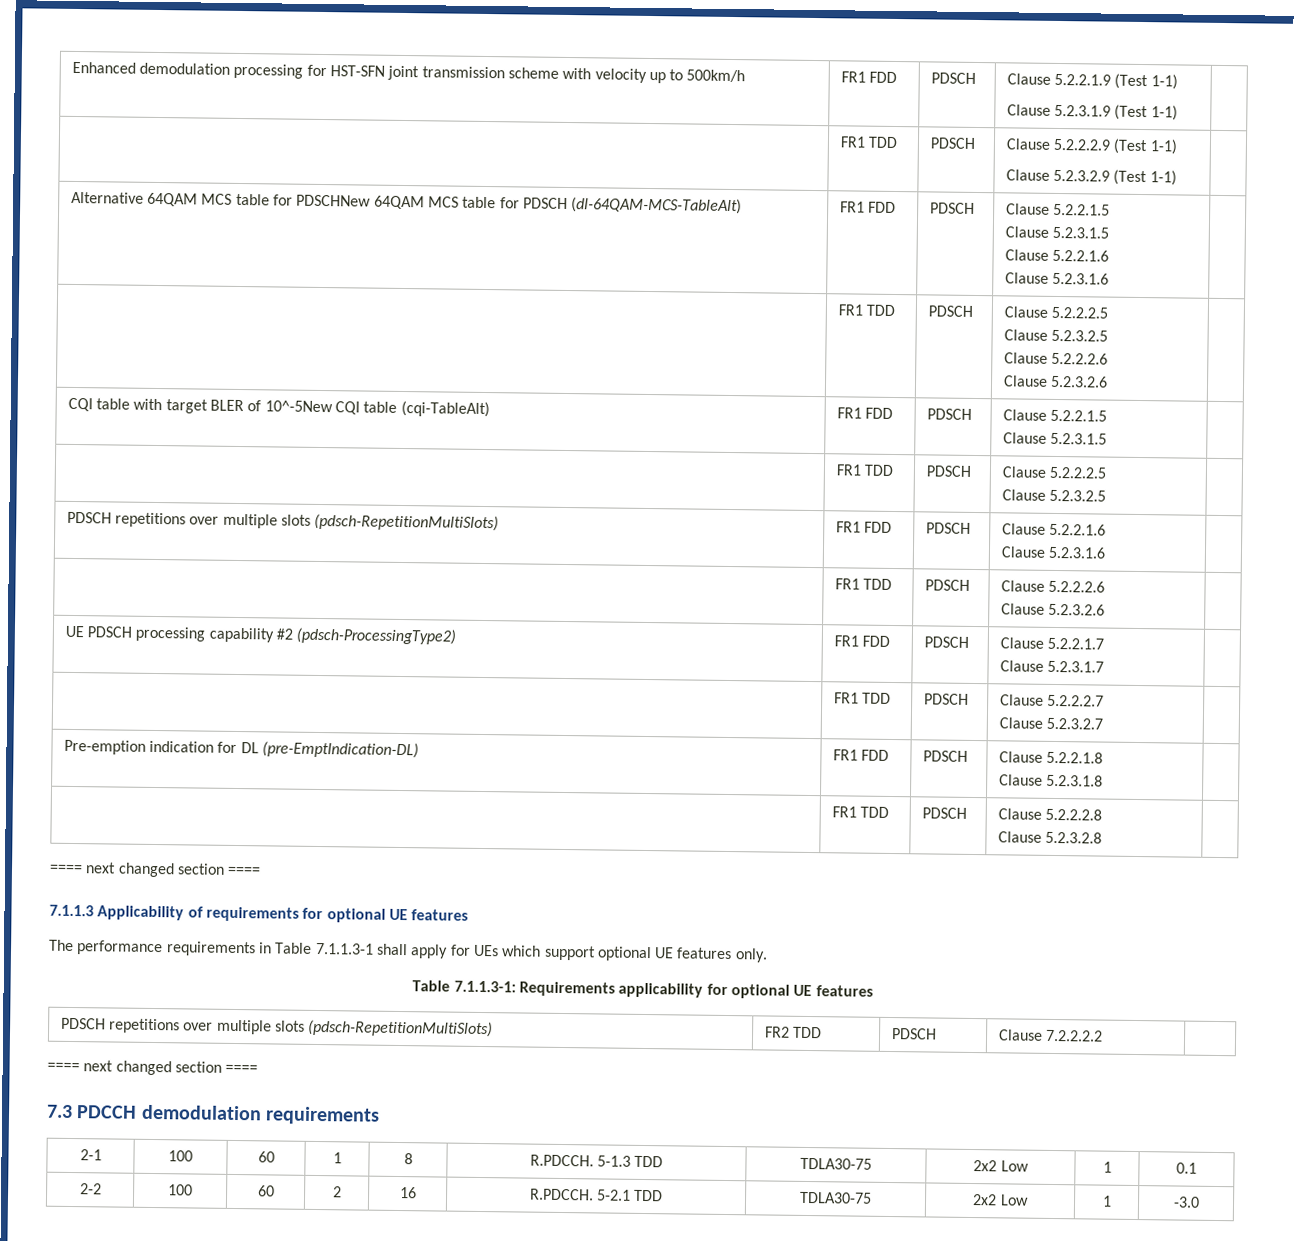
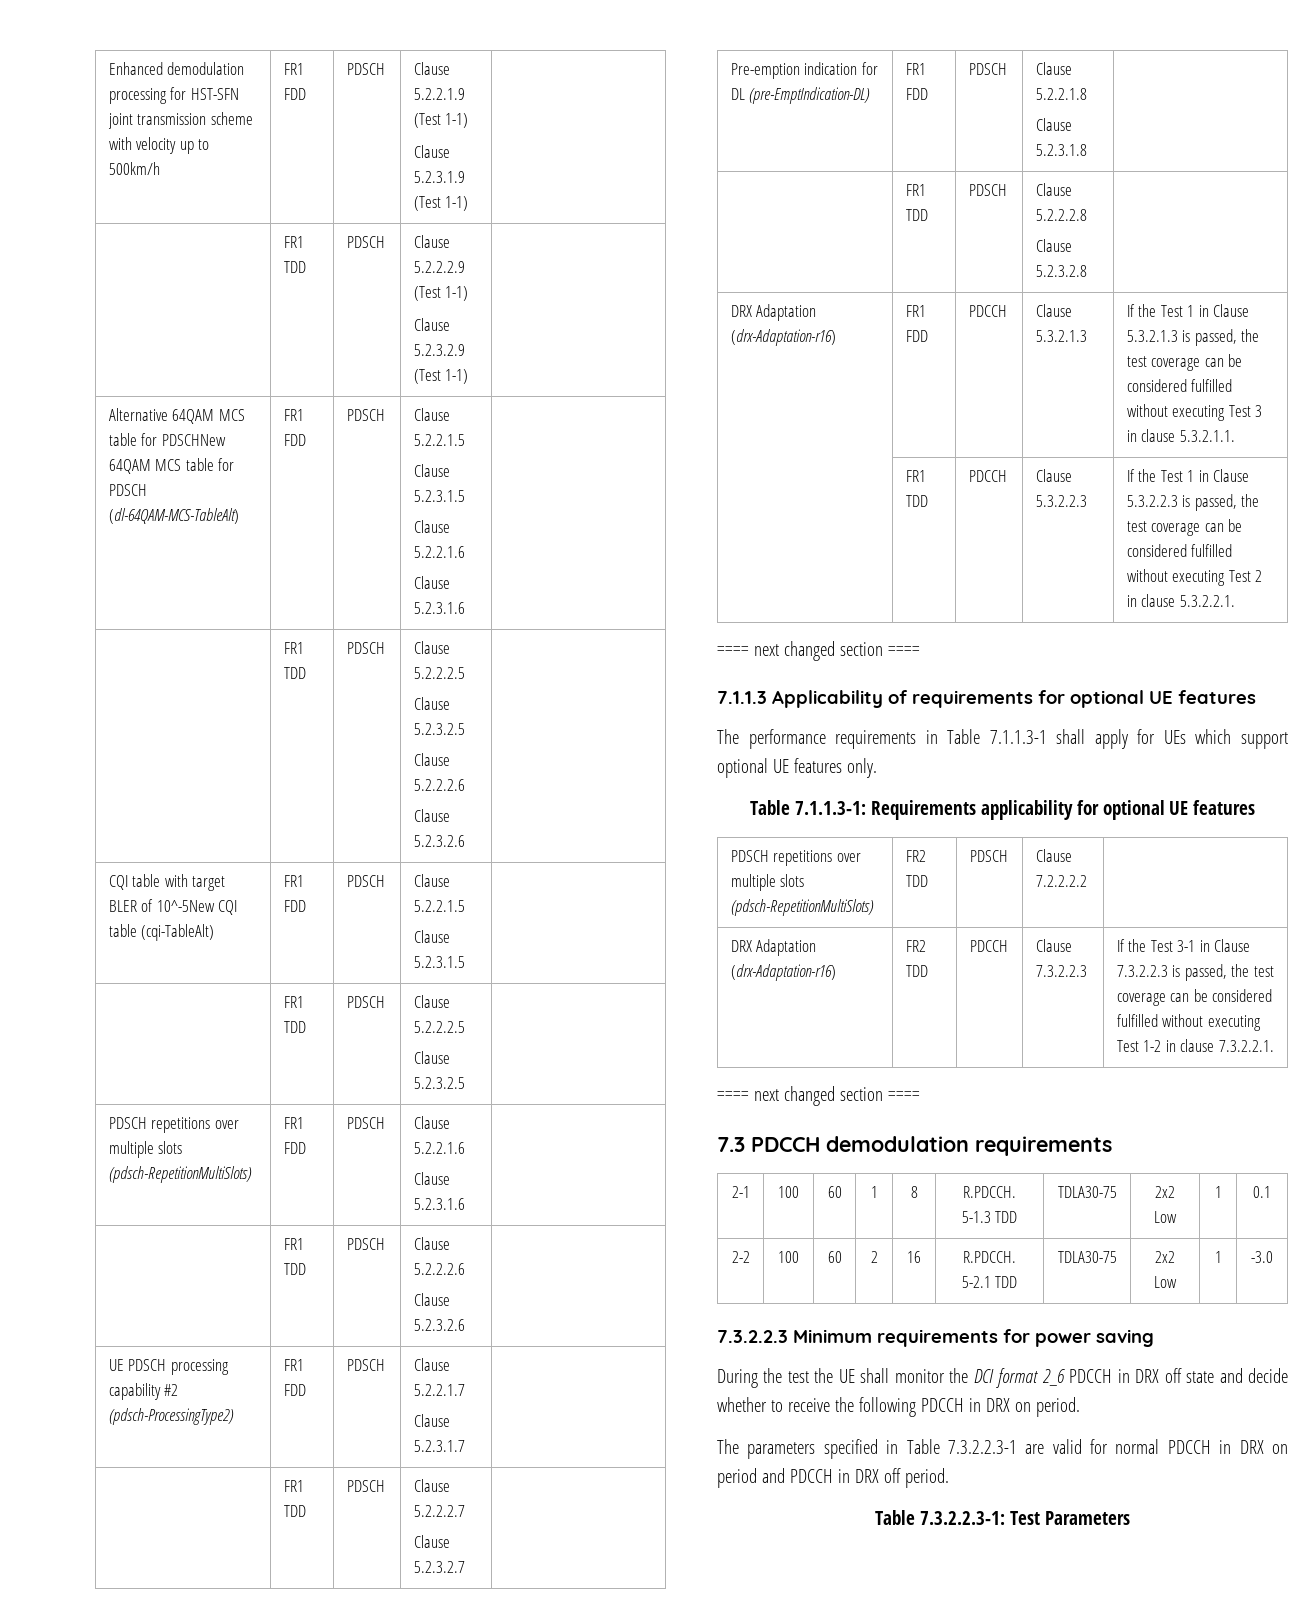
(1102, 837) none -> [730,304,817,321] [730,329,836,346] [905,305,926,317] [905,330,928,342] [968,305,1007,317] [1035,304,1072,317] [1035,330,1087,342] [1126,304,1250,317] [1126,329,1260,346] [1126,354,1243,371] [1126,379,1233,392] [1126,404,1263,421] [1126,429,1235,442] [905,470,926,482] [905,495,928,507] [968,470,1007,482] [1035,469,1072,482] [1035,495,1087,507] [1126,469,1250,482] [1126,494,1260,511] [1126,519,1243,536] [1126,544,1233,557] [1126,569,1263,586] [1126,594,1235,607] // DRX Adaptation (drx-Adaptation-r16) | FR1 FDD | PDCCH | Clause 5.3.2.1.3 | If the Test 1 in Clause 5.3.2.1.3 is passed, the test coverage can be considered fulfilled without executing Test 3 in clause 5.3.2.1.1. // | FR1 TDD | PDCCH | Clause 5.3.2.2.3 | If the Test 1 in Clause 5.3.2.2.3 is passed, the test coverage can be considered fulfilled without executing Test 2 in clause 5.3.2.2.1.
(1103, 1035) none -> [730,939,817,956] [730,964,836,981] [905,940,926,952] [905,965,928,977] [969,940,1008,952] [1035,939,1072,952] [1035,965,1087,977] [1116,939,1251,952] [1116,964,1274,981] [1116,989,1273,1006] [1116,1014,1261,1031] [1116,1039,1274,1052] // DRX Adaptation (drx-Adaptation-r16) | FR2 TDD | PDCCH | Clause 7.3.2.2.3 | If the Test 3-1 in Clause 7.3.2.2.3 is passed, the test coverage can be considered fulfilled without executing Test 1-2 in clause 7.3.2.2.1.
(1200, 1202) none -> [717,1329,1154,1347] [717,1368,1289,1388] [717,1397,1080,1417] [717,1439,1288,1459] [717,1468,949,1488] [875,1510,1130,1525] // 7.3.2.2.3 Minimum requirements for power saving // During the test the UE shall monitor the DCI format 2_6 PDCCH in DRX off state and decide whether to receive the following PDCCH in DRX on period. // The parameters specified in Table 7.3.2.2.3-1 are valid for normal PDCCH in DRX on period and PDCCH in DRX off period. // Table 7.3.2.2.3-1: Test Parameters

